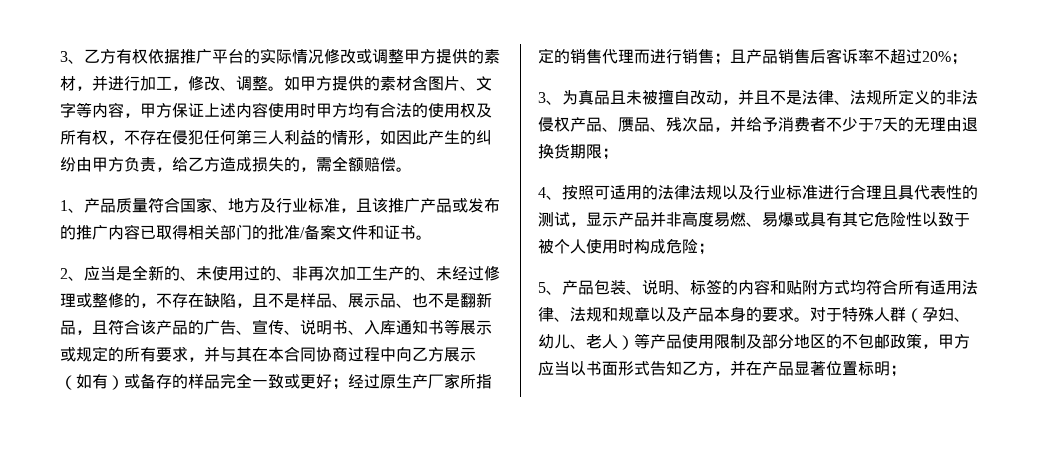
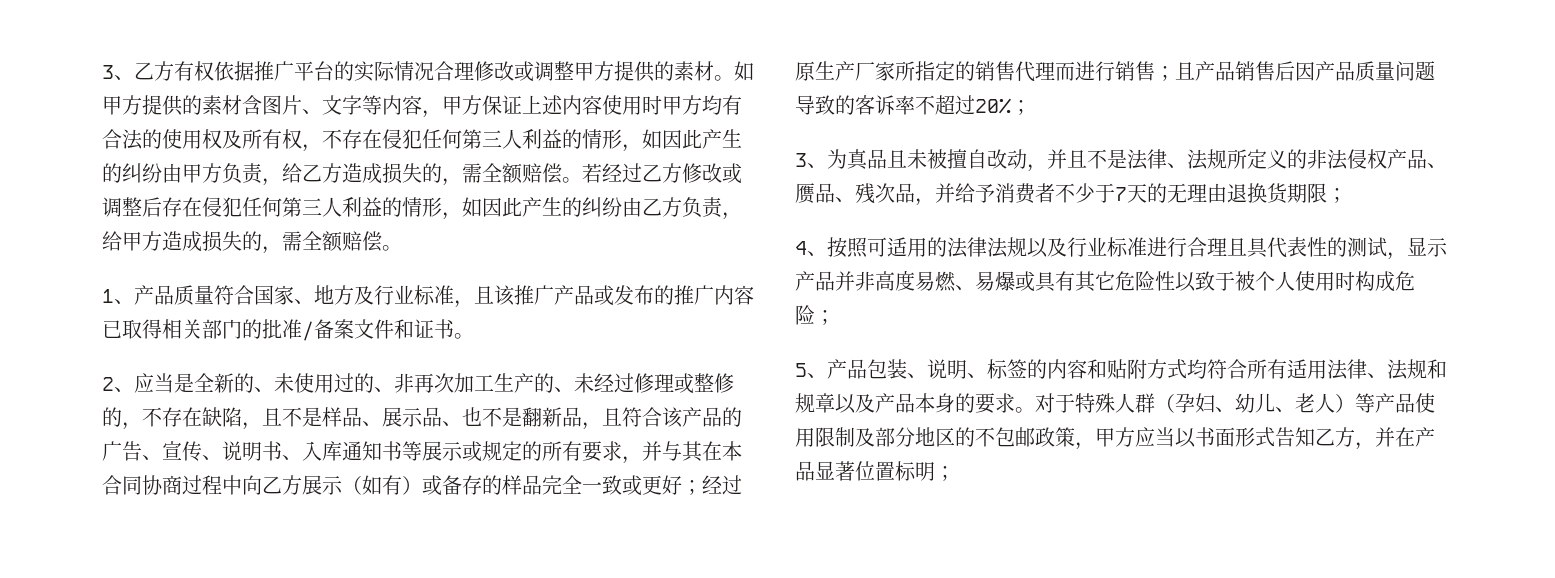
(324, 56) none -> [434,61,474,81] 合理
[76,75,268,91] ，并进行加工，修改、调整 -> (714, 71) none
(412, 169) none -> [582,163,742,184] [102,197,742,220] [102,231,402,254] 若经过乙方修改或调整后存在侵犯任何第三人利益的情形，如因此产生的纠纷由乙方负责，给甲方造成损失的，需全额赔偿。
(826, 56) none -> [1295,61,1435,81] [795,95,855,115] 因产品质量问题导致的

